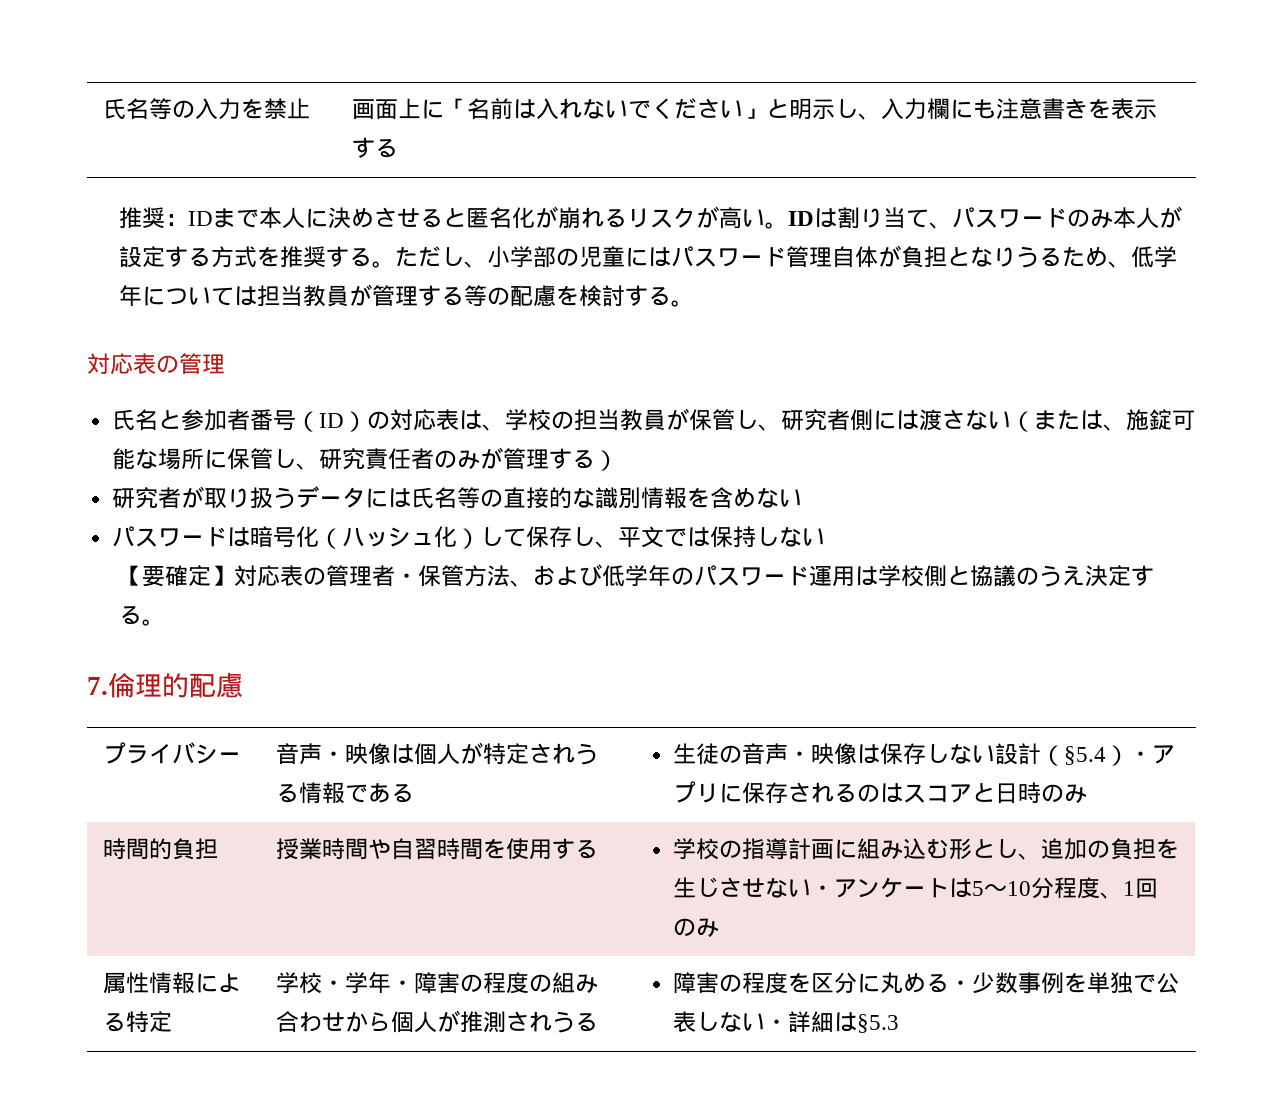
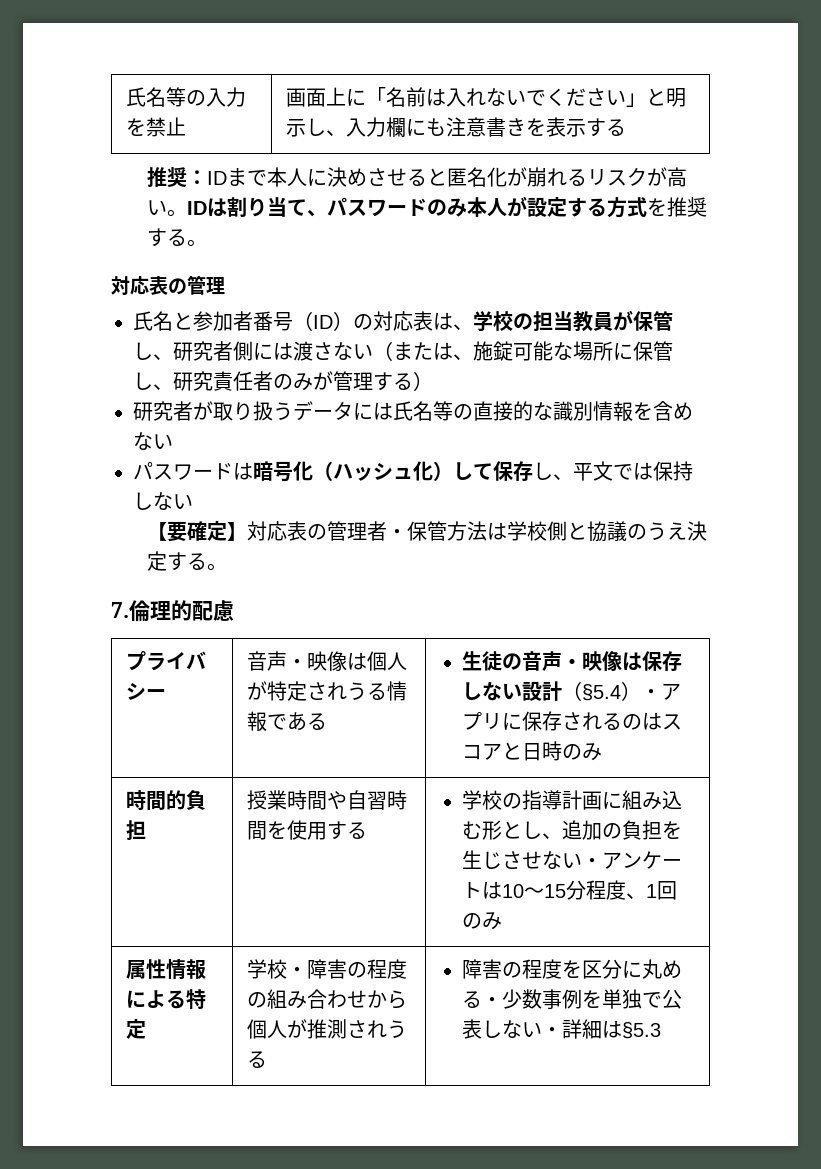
[395,245,1178,268] [119,284,695,307] ただし、小学部の児童にはパスワード管理自体が負担となりうるため、低学年については担当教員が管理する等の配慮を検討する。 -> (207, 243) none
[510,564,856,587] 、および低学年のパスワード運用 -> (487, 531) none
[972,881,1032,896] 5〜10 -> [502,884,567,898] 10〜15
[345,972,415,994] 学年・ -> (308, 972) none

